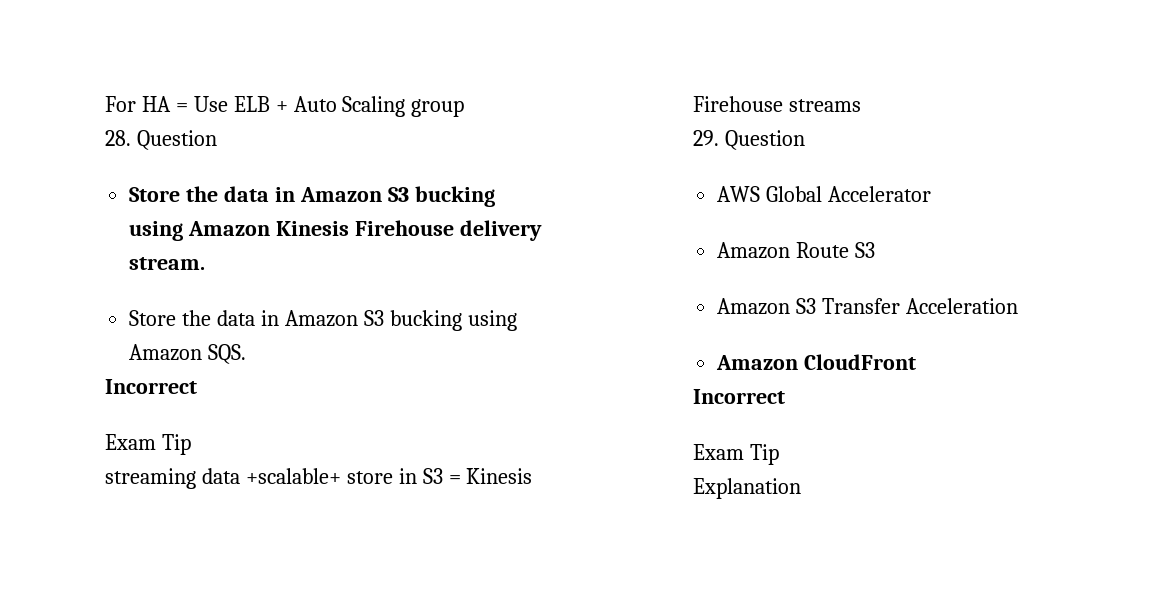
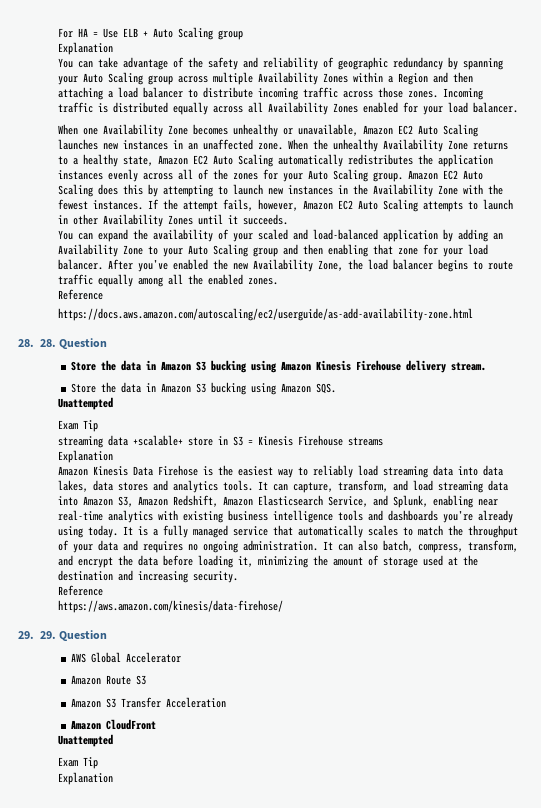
(465, 108) none -> [58,42,114,55] [58,57,504,70] [58,72,474,85] [58,87,484,100] [58,102,519,115] [58,124,479,137] [58,139,509,152] [58,154,494,167] [58,169,484,182] [58,184,504,197] [58,199,514,212] [58,214,289,227] [58,229,504,242] [58,244,489,257] [58,259,514,272] [58,274,279,287] [58,289,104,300] [58,308,474,321] [18,339,34,347] Explanation // You can take advantage of the safety and reliability of geographic redundancy by spanning your Auto Scaling group across multiple Availability Zones within a Region and then attaching a load balancer to distribute incoming traffic across those zones. Incoming traffic is distributed equally across all Availability Zones enabled for your load balancer. // When one Availability Zone becomes unhealthy or unavailable, Amazon EC2 Auto Scaling launches new instances in an unaffected zone. When the unhealthy Availability Zone returns to a healthy state, Amazon EC2 Auto Scaling automatically redistributes the application instances evenly across all of the zones for your Auto Scaling group. Amazon EC2 Auto Scaling does this by attempting to launch new instances in the Availability Zone with the fewest instances. If the attempt fails, however, Amazon EC2 Auto Scaling attempts to launch in other Availability Zones until it succeeds. // You can expand the availability of your scaled and load-balanced application by adding an Availability Zone to your Auto Scaling group and then enabling that zone for your load balancer. After you’ve enabled the new Availability Zone, the load balancer begins to route traffic equally among all the enabled zones. // Reference // https://docs.aws.amazon.com/autoscaling/ec2/userguide/as-add-availability-zone.html // 28.
[104,379,197,394] Incorrect -> [58,397,114,410] Unattempted
(861, 105) none -> [58,450,114,463] [58,465,504,478] [58,480,509,493] [58,495,499,508] [58,510,514,523] [58,525,519,538] [58,540,519,553] [58,555,479,568] [58,570,239,583] [58,585,104,596] [58,600,284,613] [18,631,34,639] Explanation // Amazon Kinesis Data Firehose is the easiest way to reliably load streaming data into data lakes, data stores and analytics tools. It can capture, transform, and load streaming data into Amazon S3, Amazon Redshift, Amazon Elasticsearch Service, and Splunk, enabling near real-time analytics with existing business intelligence tools and dashboards you’re already using today. It is a fully managed service that automatically scales to match the throughput of your data and requires no ongoing administration. It can also batch, compress, transform, and encrypt the data before loading it, minimizing the amount of storage used at the destination and increasing security. // Reference // https://aws.amazon.com/kinesis/data-firehose/ // 29.
[692,389,785,404] Incorrect -> [58,734,114,747] Unattempted

